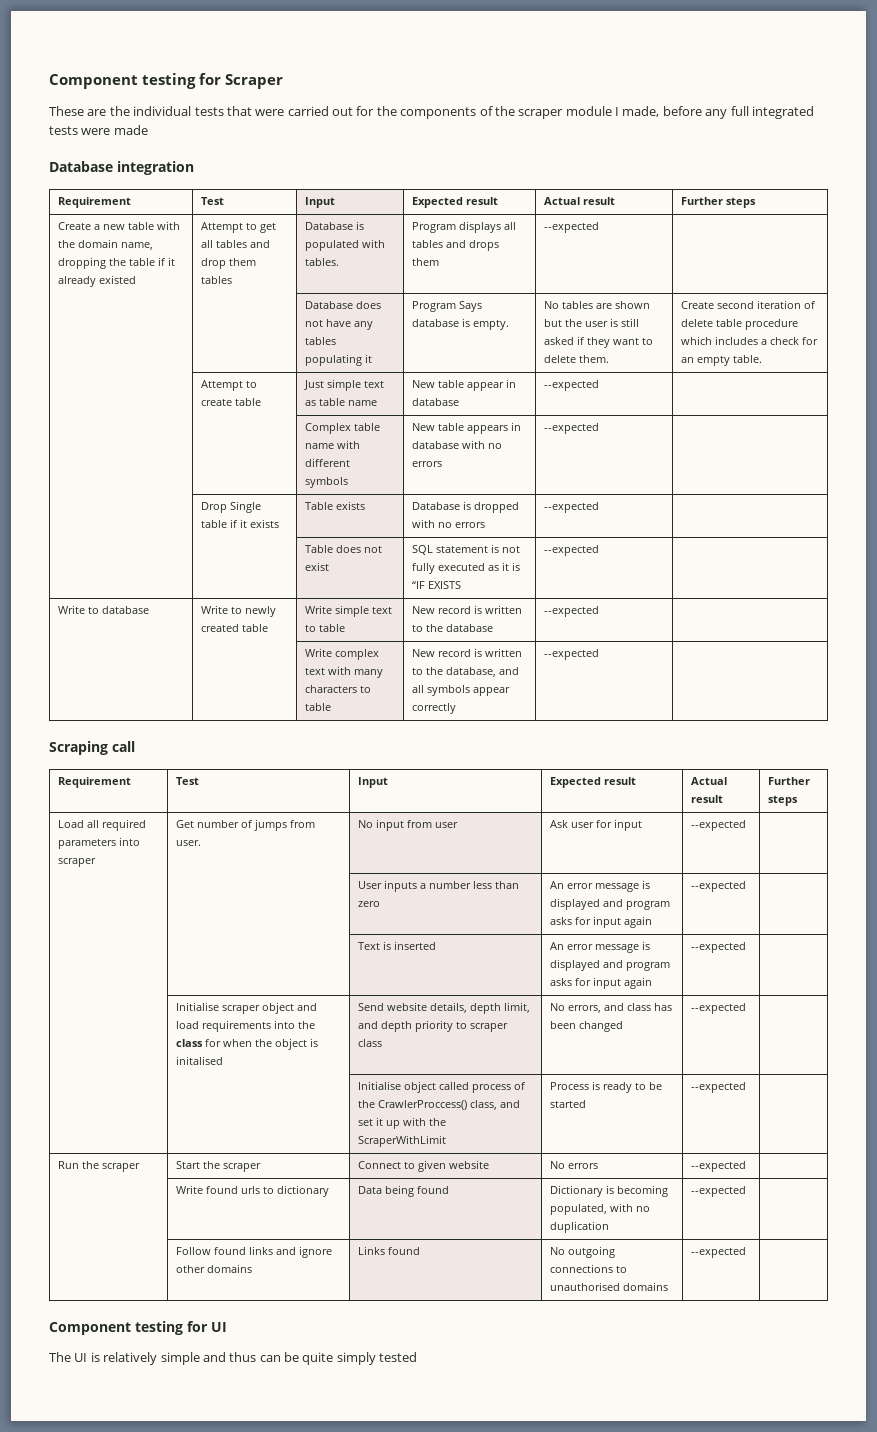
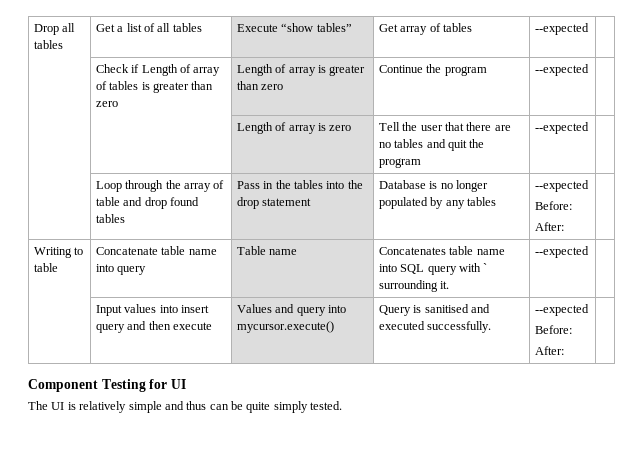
[49,73,283,89] [49,106,814,119] [49,125,148,135] [49,161,194,175] [58,197,132,208] [201,197,225,205] [305,197,336,208] [412,197,499,208] [544,197,616,205] [681,197,757,208] [58,221,181,230] [58,239,154,250] [58,257,176,269] [58,275,137,287] [201,222,277,233] [201,240,271,248] [201,258,257,269] [201,276,233,284] [305,221,365,230] [305,239,386,251] [305,258,340,266] [412,221,517,233] [412,240,500,251] [412,258,440,266] [544,222,600,233] [305,301,382,309] [305,319,374,330] [305,337,337,345] [305,354,373,366] [412,301,483,312] [412,318,510,330] [544,301,651,309] [544,318,640,327] [544,336,654,348] [544,355,610,363] [681,300,817,309] [681,319,799,330] [681,336,819,345] [681,355,763,366] [201,380,258,391] [201,398,262,406] [304,379,385,391] [305,398,378,406] [412,379,517,391] [412,398,460,406] [544,380,600,391] [305,423,381,434] [305,440,361,449] [305,458,351,467] [305,477,349,488] [412,422,522,434] [412,440,503,449] [412,461,443,467] [544,423,600,434] [201,501,262,513] [201,519,280,528] [305,501,366,510] [412,501,520,513] [412,519,486,528] [544,502,600,513] [305,545,383,553] [305,562,330,571] [412,544,521,555] [412,562,521,574] [412,581,462,589] [544,545,600,556] [58,605,150,614] [201,605,277,617] [201,624,269,632] [305,605,393,617] [305,624,346,632] [412,605,523,614] [412,624,494,632] [544,606,600,617] [305,648,380,660] [305,666,384,678] [305,685,372,693] [305,703,332,711] [412,648,523,657] [412,667,520,677] [412,685,511,696] [412,703,457,714] [544,649,600,660] [49,741,135,755] [58,777,132,788] [176,777,200,785] [358,777,389,788] [550,777,637,788] [691,777,728,785] [691,795,724,803] [768,777,811,785] [768,795,799,806] [58,819,147,831] [58,837,141,849] [58,858,97,867] [176,819,316,831] [176,840,202,846] [358,819,459,831] [550,819,643,831] [691,820,747,831] [358,880,520,892] [358,901,381,907] [550,880,651,892] [550,898,671,910] [550,916,653,928] [691,881,747,892] [358,941,437,950] [550,941,651,953] [550,959,671,971] [550,977,653,989] [691,942,747,953] [176,1002,318,1014] [176,1020,316,1032] [176,1038,319,1050] [176,1056,224,1065] [358,1002,531,1014] [358,1020,509,1032] [358,1039,383,1047] [550,1003,673,1013] [550,1021,624,1032] [691,1003,747,1014] [358,1081,527,1093] [358,1100,521,1110] [358,1117,447,1129] [358,1135,447,1147] [550,1081,663,1093] [550,1100,587,1108] [691,1082,747,1093] [58,1161,141,1172] [176,1161,262,1172] [358,1160,490,1172] [550,1161,599,1169] [691,1161,747,1172] [176,1185,330,1197] [358,1185,450,1197] [550,1185,669,1197] [550,1203,651,1215] [550,1221,610,1233] [691,1186,747,1197] [176,1246,333,1258] [176,1264,253,1273] [358,1246,421,1255] [550,1246,616,1258] [550,1264,628,1273] [550,1282,669,1291] [691,1247,747,1258] [49,1321,183,1335] Component testing for Scraper // These are the individual tests that were carried out for the components of the scraper module I made, before any full integrated tests were made // Database integration // Requirement | Test | Input | Expected result | Actual result | Further steps // Create a new table with the domain name, dropping the table if it already existed | Attempt to get all tables and drop them tables | Database is populated with tables. | Program displays all tables and drops them | --expected | // | | Database does not have any tables populating it | Program Says database is empty. | No tables are shown but the user is still asked if they want to delete them. | Create second iteration of delete table procedure which includes a check for an empty table. // | Attempt to create table | Just simple text as table name | New table appear in database | --expected | // | | Complex table name with different symbols | New table appears in database with no errors | --expected | // | Drop Single table if it exists | Table exists | Database is dropped with no errors | --expected | // | | Table does not exist | SQL statement is not fully executed as it is “IF EXISTS | --expected | // Write to database | Write to newly created table | Write simple text to table | New record is written to the database | --expected | // | | Write complex text with many characters to table | New record is written to the database, and all symbols appear correctly | --expected | // Scraping call // Requirement | Test | Input | Expected result | Actual result | Further steps // Load all required parameters into scraper | Get number of jumps from user. | No input from user | Ask user for input | --expected | // | | User inputs a number less than zero | An error message is displayed and program asks for input again | --expected | // | | Text is inserted | An error message is displayed and program asks for input again | --expected | // | Initialise scraper object and load requirements into the class for when the object is initalised | Send website details, depth limit, and depth priority to scraper class | No errors, and class has been changed | --expected | // | | Initialise object called process of the CrawlerProccess() class, and set it up with the ScraperWithLimit | Process is ready to be started | --expected | // Run the scraper | Start the scraper | Connect to given website | No errors | --expected | // | Write found urls to dictionary | Data being found | Dictionary is becoming populated, with no duplication | --expected | // | Follow found links and ignore other domains | Links found | No outgoing connections to unauthorised domains | --expected | // Component testing -> [33,23,76,35] [33,40,63,49] [95,23,202,32] [236,23,352,32] [378,23,473,35] [534,23,589,35] [95,64,221,76] [95,81,214,93] [95,101,118,107] [236,64,366,76] [236,81,284,90] [378,64,487,76] [534,64,589,76] [236,122,352,134] [378,122,511,131] [378,139,485,151] [378,158,421,168] [534,122,589,134] [95,180,225,192] [95,197,200,209] [95,214,125,223] [236,180,363,189] [236,197,312,209] [378,180,489,192] [378,197,497,209] [534,180,589,192] [534,201,572,210] [534,222,564,231] [33,247,84,258] [33,263,58,272] [95,246,217,255] [95,264,147,275] [236,246,298,255] [378,246,505,255] [378,263,488,275] [378,280,450,292] [534,246,589,258] [95,304,210,316] [95,321,213,333] [236,304,347,316] [236,321,334,333] [378,304,491,316] [378,321,492,333] [534,304,589,316] [534,325,572,334] [534,346,564,355] [28,379,146,392] Drop all tables | Get a list of all tables | Execute “show tables” | Get array of tables | --expected | // | Check if Length of array of tables is greater than zero | Length of array is greater than zero | Continue the program | --expected | // | | Length of array is zero | Tell the user that there are no tables and quit the program | --expected | // | Loop through the array of table and drop found tables | Pass in the tables into the drop statement | Database is no longer populated by any tables | --expected // Before: // After: | // Writing to table | Concatenate table name into query | Table name | Concatenates table name into SQL query with ` surrounding it. | --expected | // | Input values into insert query and then execute | Values and query into mycursor.execute() | Query is sanitised and executed successfully. | --expected // Before: // After: | // Component Testing
[379,1352,418,1362] tested -> [310,401,343,410] tested.

